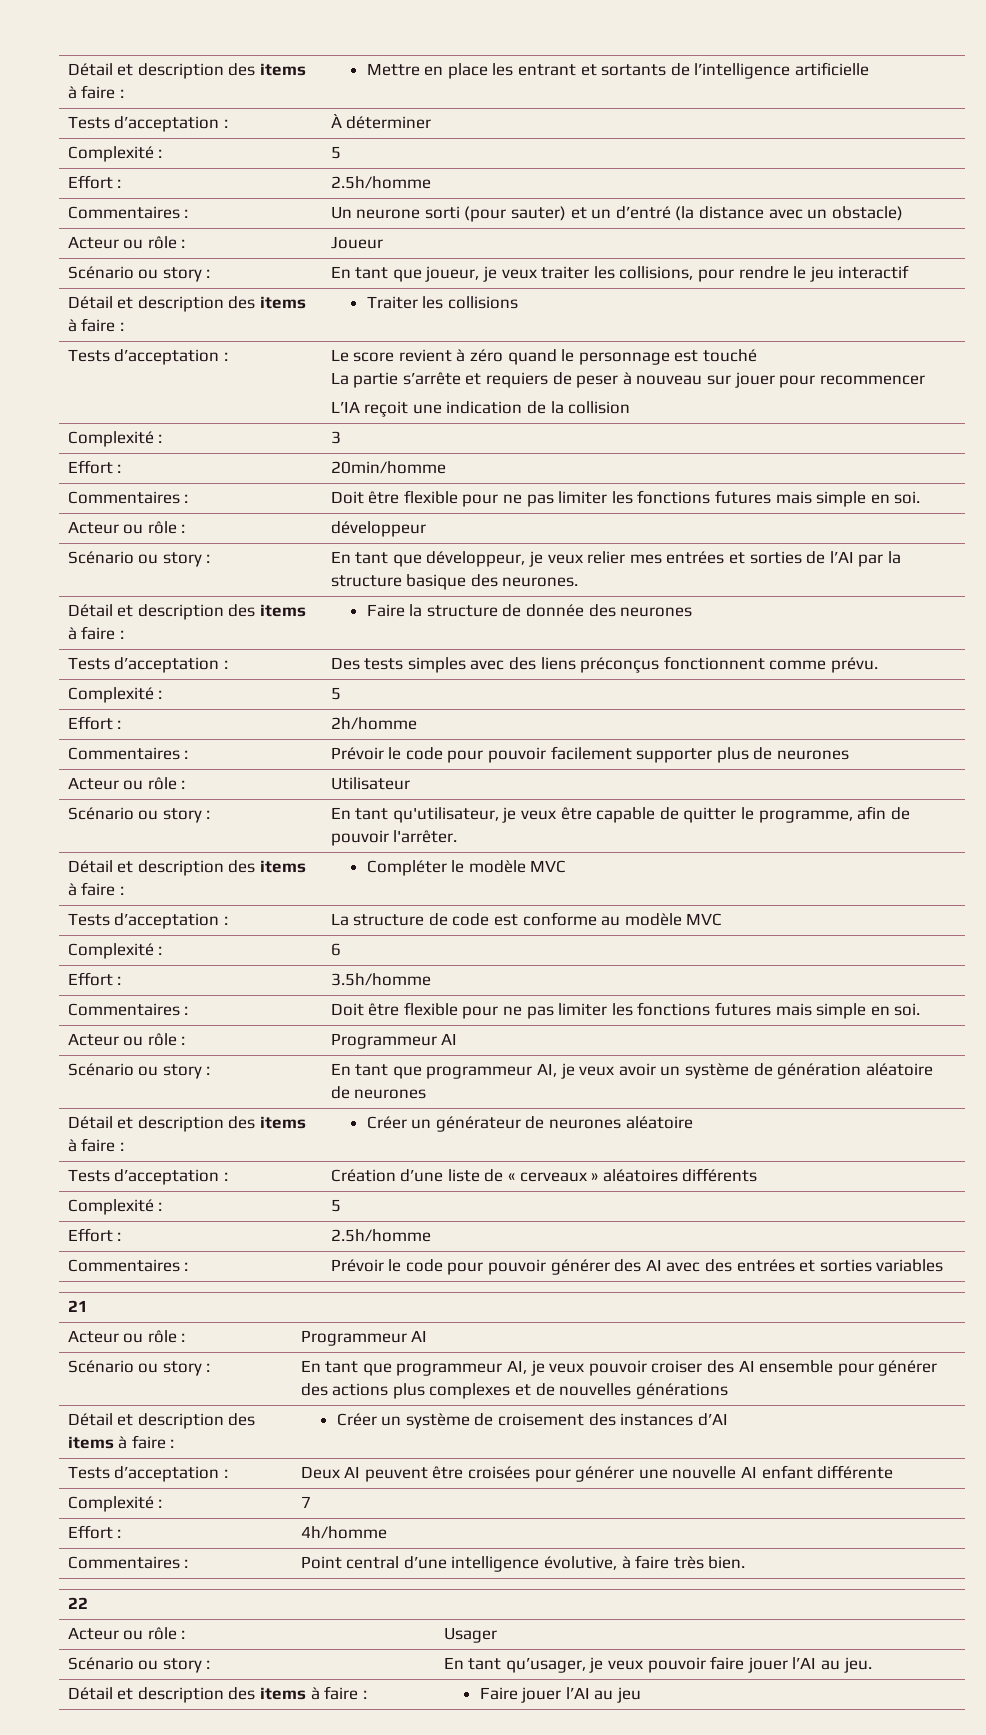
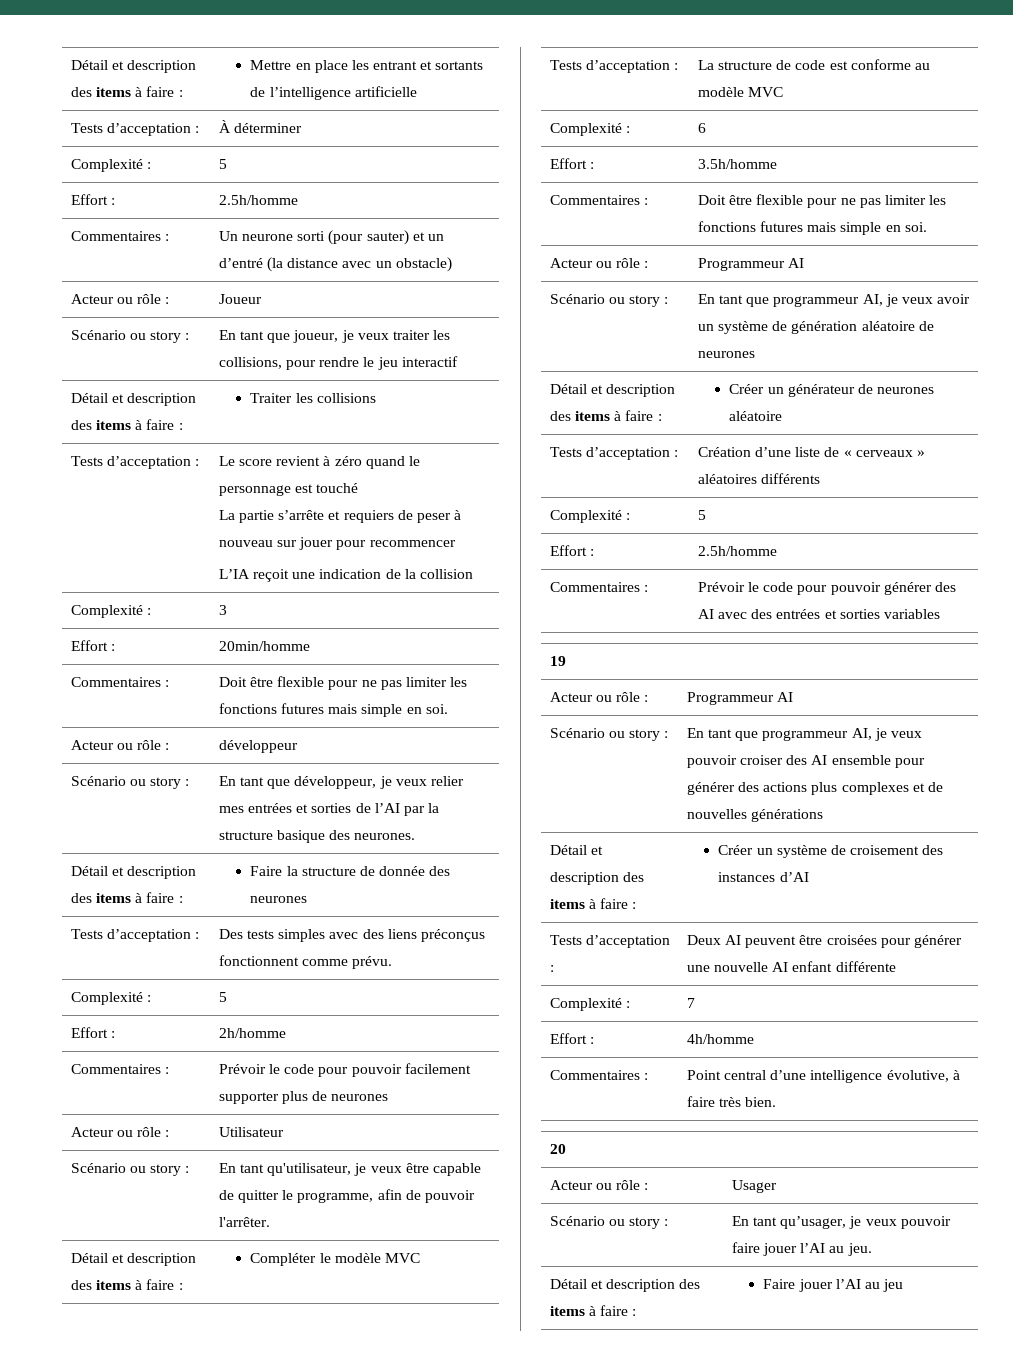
[67,1300,88,1312] 21 -> [549,656,566,666] 19
[67,1597,88,1609] 22 -> [549,1144,566,1154] 20

